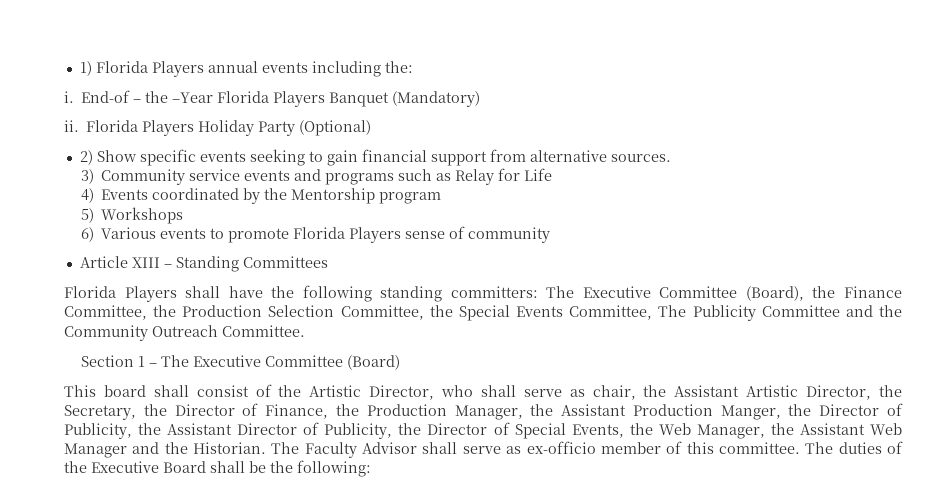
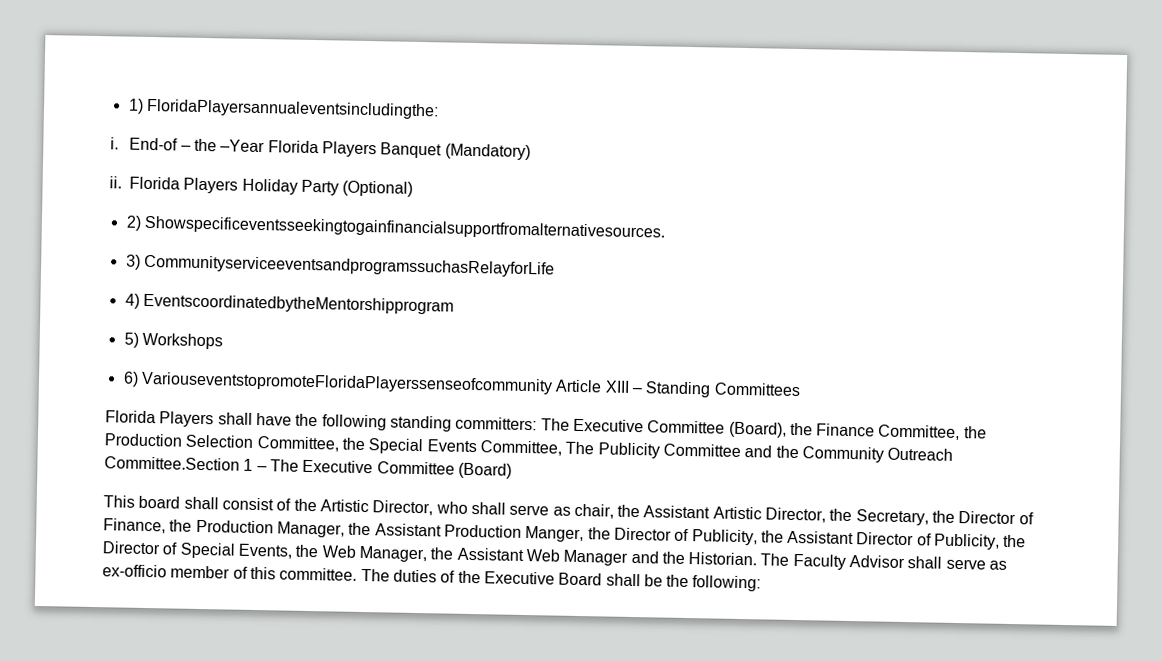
[95,61,413,77] Florida Players annual events including the: -> [145,98,439,120] FloridaPlayersannualeventsincludingthe:
[96,149,671,166] [81,168,553,185] [81,188,442,204] [81,207,184,224] [81,226,551,243] Show specific events seeking to gain financial support from alternative sources. // 3) Community service events and programs such as Relay for Life // 4) Events coordinated by the Mentorship program // 5) Workshops // 6) Various events to promote Florida Players sense of community // -> [143,215,665,241] [125,254,555,278] [124,293,454,315] [123,332,223,350] [122,371,553,395] Showspecificeventsseekingtogainfinancialsupportfromalternativesources. // 3) CommunityserviceeventsandprogramssuchasRelayforLife // 4) EventscoordinatedbytheMentorshipprogram // 5) Workshops // 6) VariouseventstopromoteFloridaPlayerssenseofcommunity
[222,325,305,337] [81,355,135,367] Committee. // Section -> [104,456,240,471] Committee.Section

